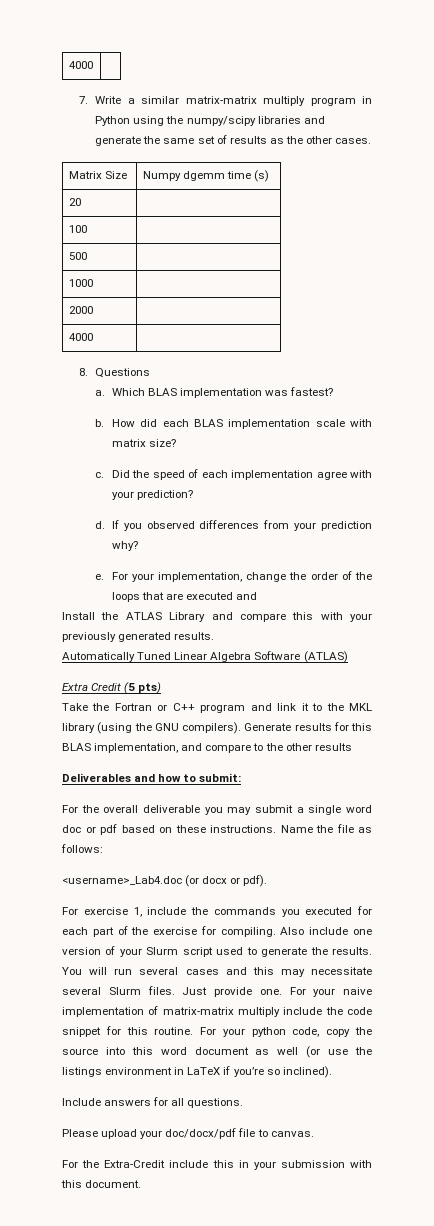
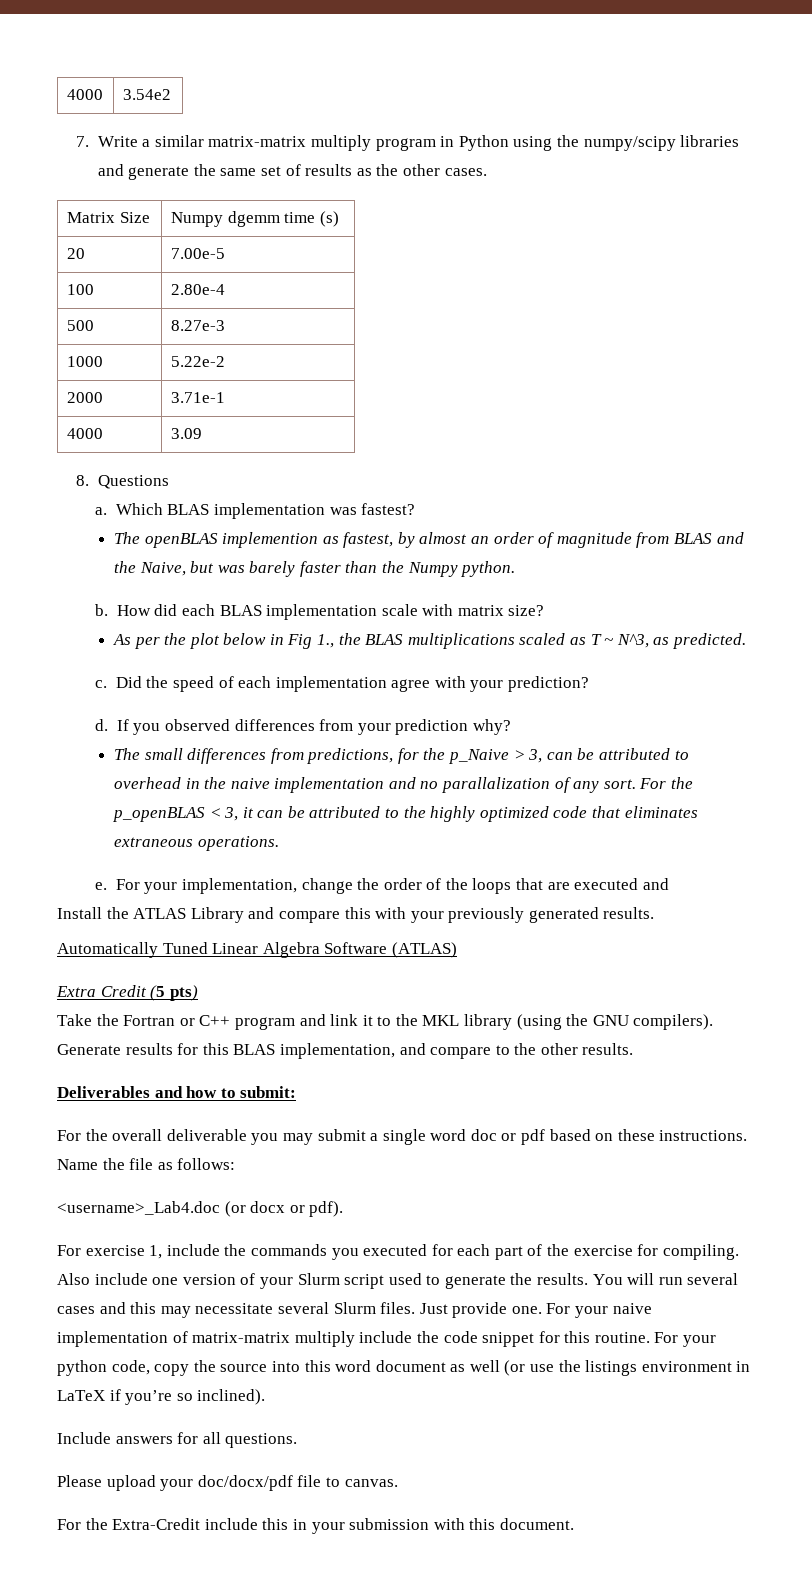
[68,61,93,69] 4000 | -> [66,89,103,100] [122,89,171,100] 4000 | 3.54e2
(81, 202) none -> [170,248,225,259] 7.00e-5
(87, 229) none -> [170,284,225,295] 2.80e-4
(87, 256) none -> [170,320,225,331] 8.27e-3
(93, 283) none -> [170,356,225,367] 5.22e-2
[68,333,93,341] // 4000 | -> [170,392,225,403] [66,428,103,439] [170,428,202,439] 3.71e-1 // 4000 | 3.09
(334, 391) none -> [113,532,744,548] [113,561,516,577] // The openBLAS implemention as fastest, by almost an order of magnitude from BLAS and the Naive, but was barely faster than the Numpy python.
(176, 443) none -> [112,633,746,649] // As per the plot below in Fig 1., the BLAS multiplications scaled as T ~ N^3, as predicted.
(138, 546) none -> [113,748,689,764] [113,777,694,793] [112,806,698,822] [113,836,279,851] // The small differences from predictions, for the p_Naive > 3, can be attributed to overhead in the naive implementation and no parallalization of any sort. For the p_openBLAS < 3, it can be attributed to the highly optimized code that eliminates extraneous operations.
[314,743,352,751] results -> [582,1043,634,1055] results.

